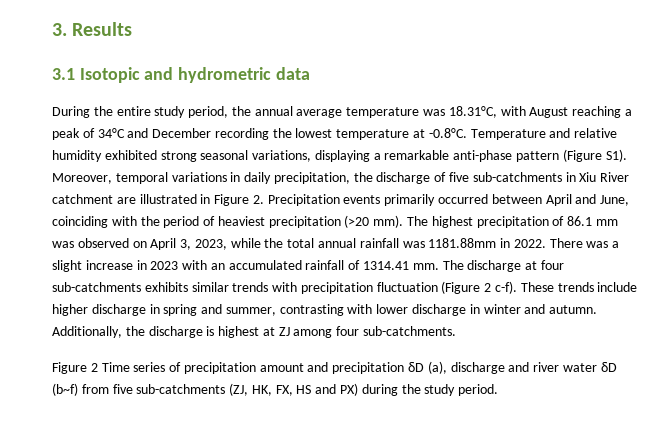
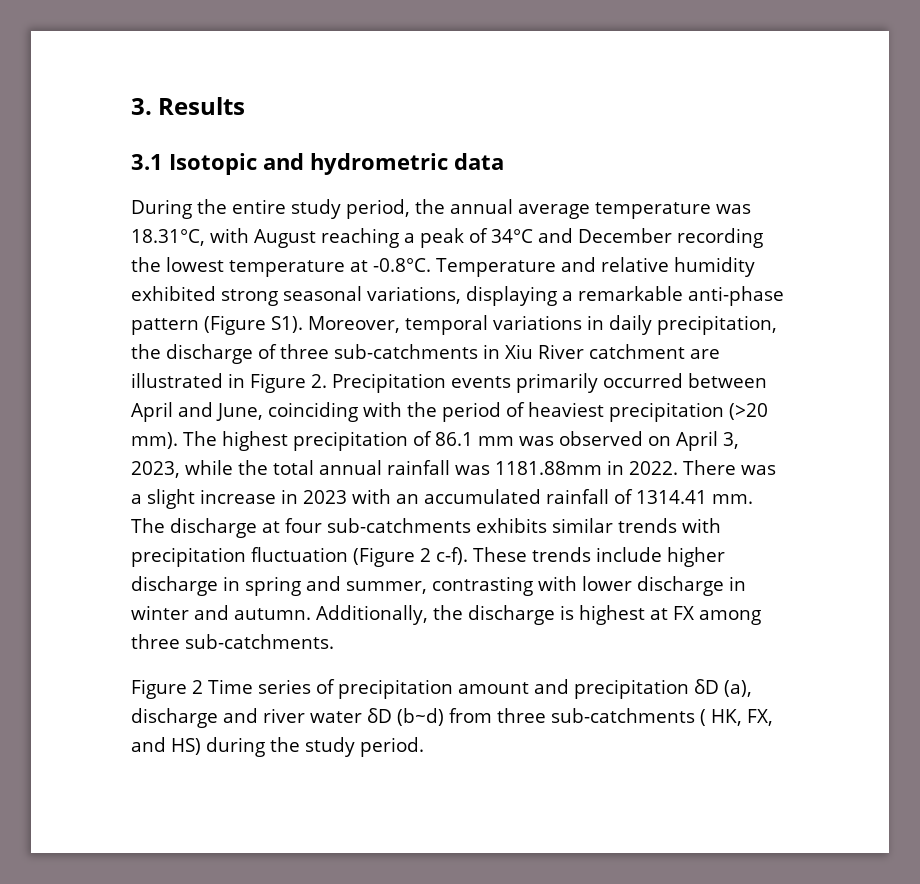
[449,172,470,182] five -> [280,344,329,359] three
[278,326,360,338] ZJ among four -> [672,606,761,625] [131,634,180,649] FX among three
[52,383,359,396] (b~f) from five sub-catchments (ZJ, HK, FX, HS and PX) -> [397,708,773,726] [131,737,201,755] (b~d) from three sub-catchments ( HK, FX, and HS)

